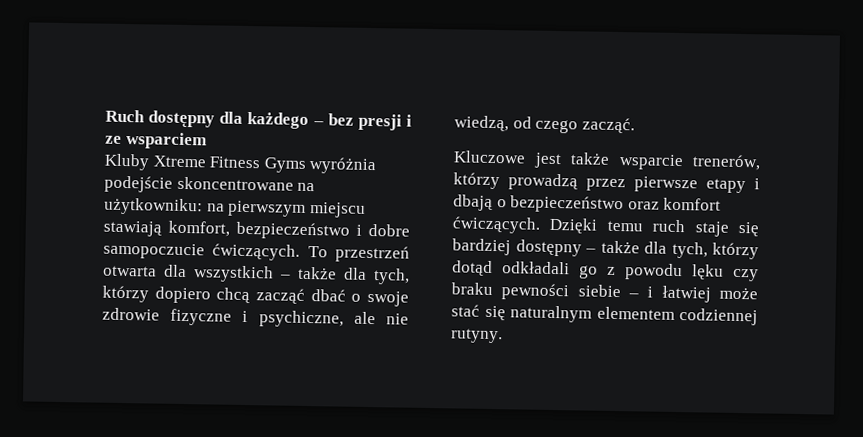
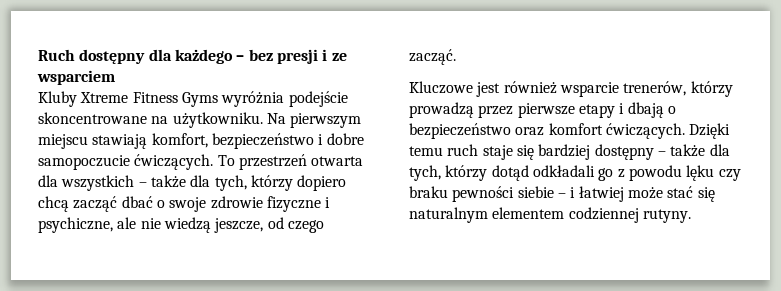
[104,197,225,216] użytkowniku: na -> [172,112,286,128] użytkowniku. Na
[454,115,509,132] wiedzą, -> [163,217,264,233] wiedzą jeszcze,
[570,152,610,165] także -> [503,81,557,94] również

